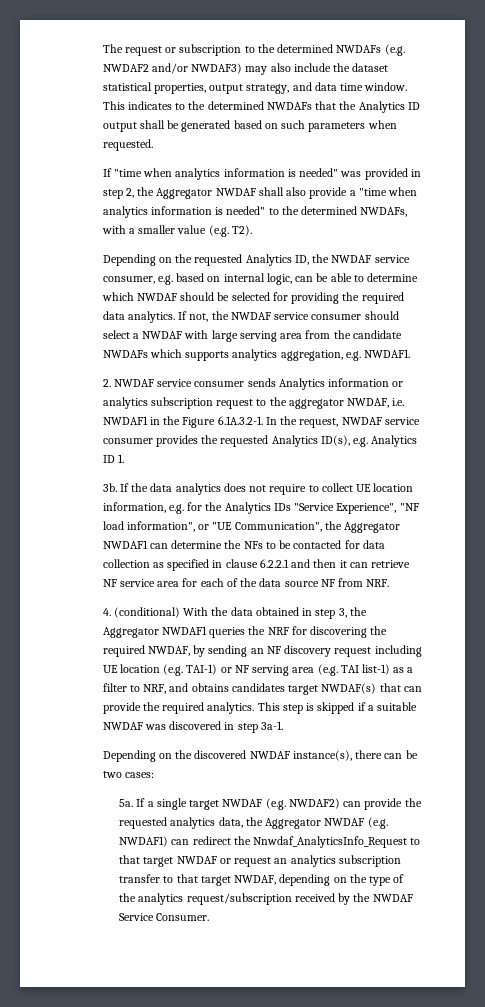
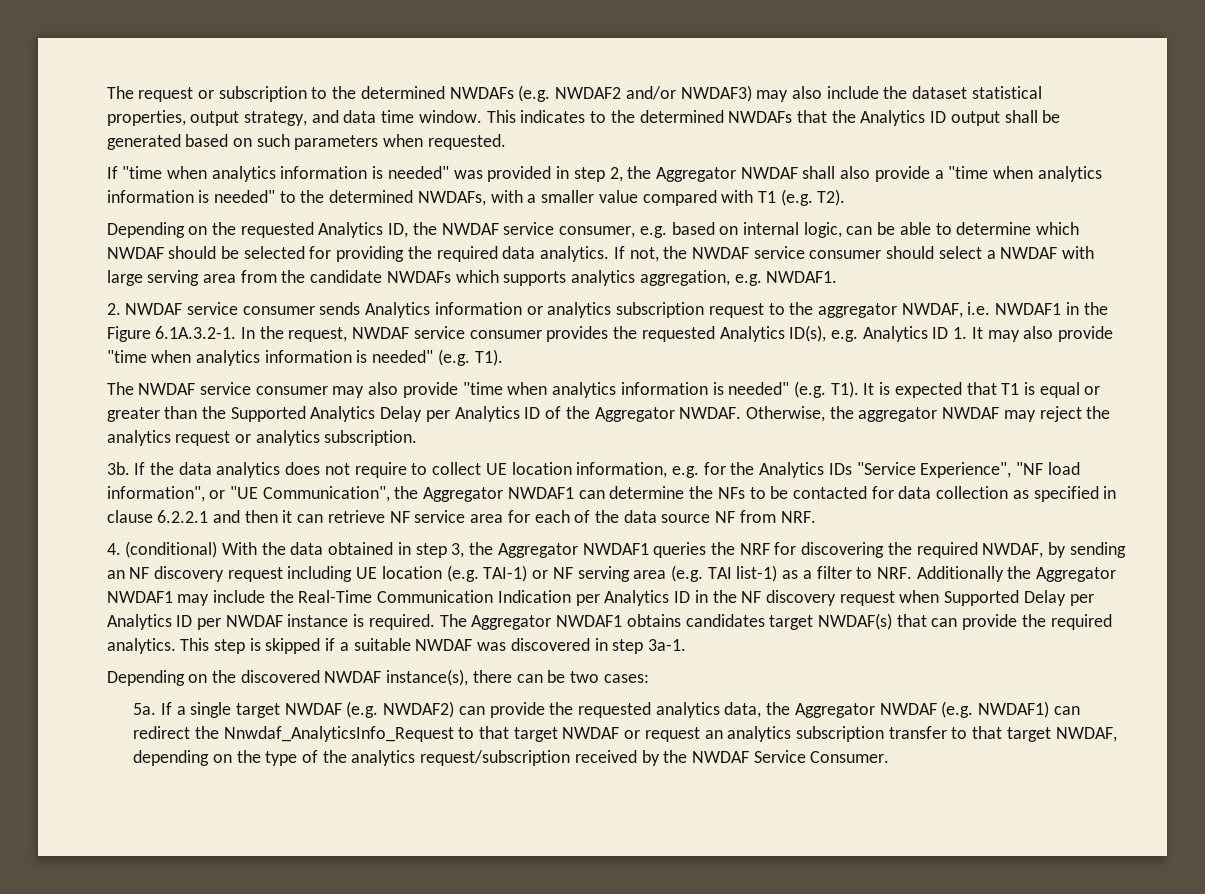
(207, 229) none -> [642,190,776,206] compared with T1
(124, 458) none -> [971,326,1114,342] [106,349,503,366] [106,381,1101,398] [106,406,1111,422] [106,430,418,446] It may also provide "time when analytics information is needed" (e.g. T1). // The NWDAF service consumer may also provide "time when analytics information is needed" (e.g. T1). It is expected that T1 is equal or greater than the Supported Analytics Delay per Analytics ID of the Aggregator NWDAF. Otherwise, the aggregator NWDAF may reject the analytics request or analytics subscription.
[143,683,189,694] NRF, and -> [877,566,1117,582] [106,590,1094,606] [106,614,623,630] NRF. Additionally the Aggregator NWDAF1 may include the Real-Time Communication Indication per Analytics ID in the NF discovery request when Supported Delay per Analytics ID per NWDAF instance is required. The Aggregator NWDAF1

